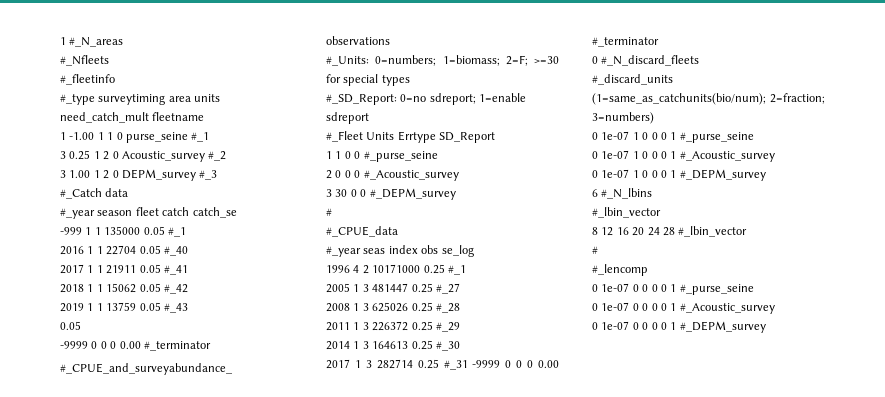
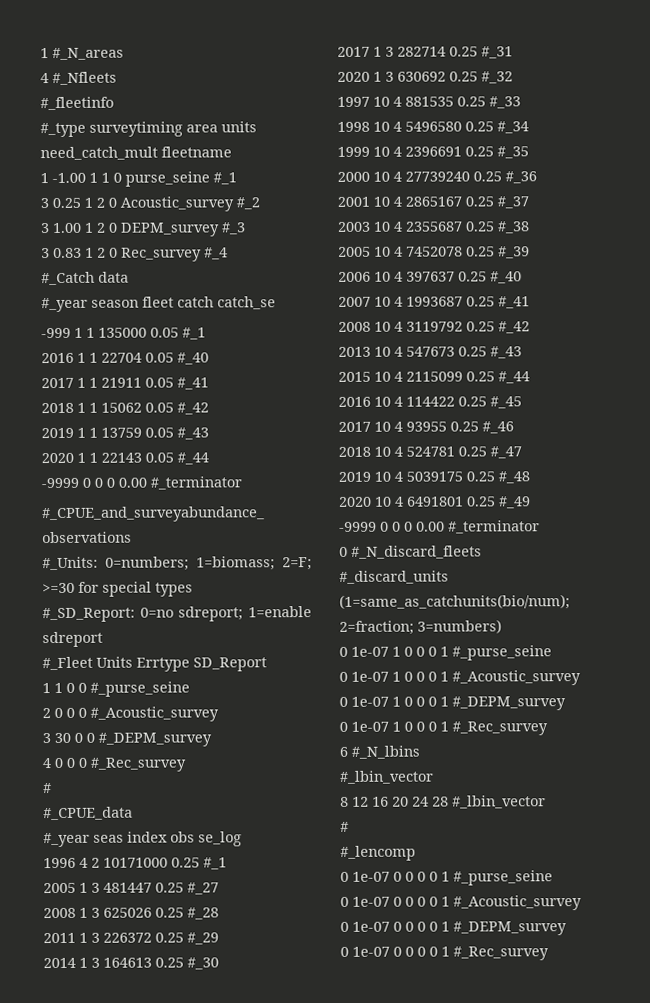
(124, 42) none -> [40,73,49,84] 4
(218, 175) none -> [41,247,228,262] // 3 0.83 1 2 0 Rec_survey #_4
[60,321,81,330] 0.05 -> [41,452,209,465] 2020 1 1 22143 0.05 #_44
(456, 194) none -> [42,757,186,772] // 4 0 0 0 #_Rec_survey
(468, 365) none -> [337,71,513,84] [337,96,521,109] [337,121,529,134] [337,146,529,159] [337,171,537,184] [337,196,529,209] [337,221,530,234] [338,246,530,259] [338,271,522,284] [338,296,530,309] [338,321,530,334] [338,346,522,359] [338,371,530,384] [338,396,522,409] [338,421,514,434] [338,446,522,459] [338,471,530,484] [338,496,531,509] // 2020 1 3 630692 0.25 #_32 // 1997 10 4 881535 0.25 #_33 // 1998 10 4 5496580 0.25 #_34 // 1999 10 4 2396691 0.25 #_35 // 2000 10 4 27739240 0.25 #_36 // 2001 10 4 2865167 0.25 #_37 // 2003 10 4 2355687 0.25 #_38 // 2005 10 4 7452078 0.25 #_39 // 2006 10 4 397637 0.25 #_40 // 2007 10 4 1993687 0.25 #_41 // 2008 10 4 3119792 0.25 #_42 // 2013 10 4 547673 0.25 #_43 // 2015 10 4 2115099 0.25 #_44 // 2016 10 4 114422 0.25 #_45 // 2017 10 4 93955 0.25 #_46 // 2018 10 4 524781 0.25 #_47 // 2019 10 4 5039175 0.25 #_48 // 2020 10 4 6491801 0.25 #_49 //
(766, 175) none -> [339,721,548,736] // 0 1e-07 1 0 0 0 1 #_Rec_survey
(766, 327) none -> [340,946,549,961] // 0 1e-07 0 0 0 0 1 #_Rec_survey

